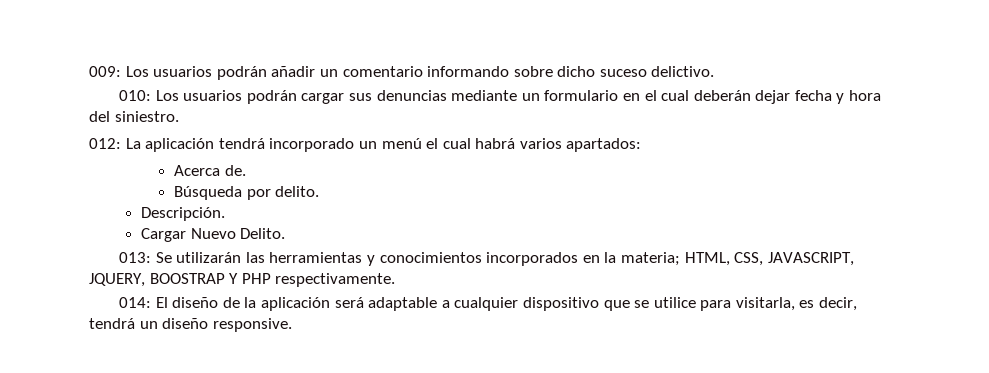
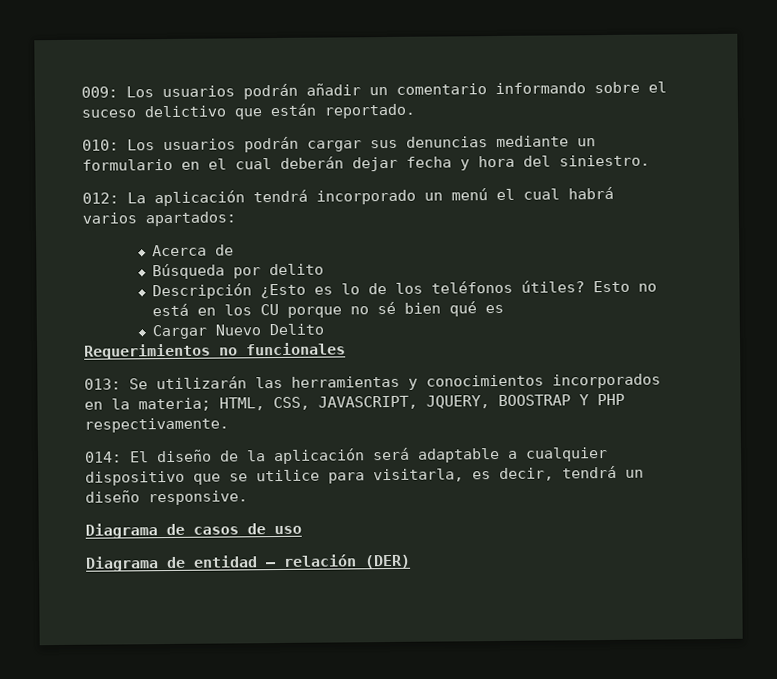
[557,66,715,77] dicho suceso delictivo. -> [648,81,667,93] [81,103,415,120] el suceso delictivo que están reportado.
[224,165,246,176] de. -> [215,244,235,256] de
[275,186,320,197] [140,207,225,221] [140,228,286,242] delito. // Descripción. // Cargar Nuevo Delito. -> [269,263,325,276] [152,280,658,300] [152,301,505,318] [152,323,325,340] [84,342,346,360] delito // Descripción ¿Esto es lo de los teléfonos útiles? Esto no está en los CU porque no sé bien qué es // Cargar Nuevo Delito // Requerimientos no funcionales
(292, 325) none -> [85,523,302,539] [85,554,411,572] // Diagrama de casos de uso // Diagrama de entidad – relación (DER)

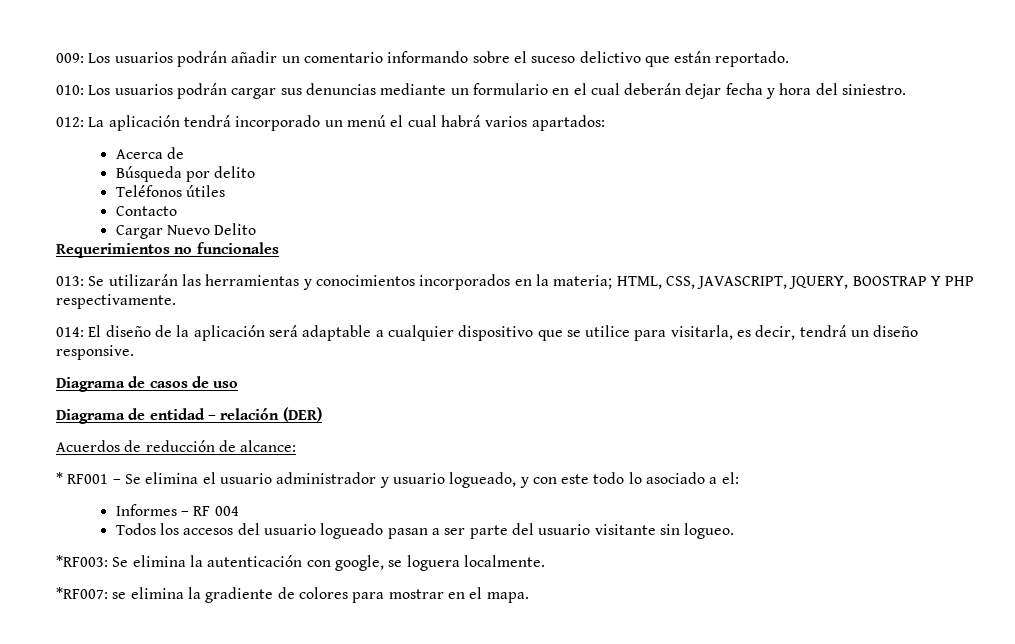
[152,280,658,300] [152,301,505,318] Descripción ¿Esto es lo de los teléfonos útiles? Esto no está en los CU porque no sé bien qué es -> [115,185,226,197] [115,206,177,216] Teléfonos útiles // Contacto
(411, 561) none -> [56,440,297,452] [56,472,739,488] [115,504,239,516] [115,523,735,539] [56,555,545,571] [56,587,529,603] // Acuerdos de reducción de alcance: // * RF001 – Se elimina el usuario administrador y usuario logueado, y con este todo lo asociado a el: // Informes – RF 004 // Todos los accesos del usuario logueado pasan a ser parte del usuario visitante sin logueo. // *RF003: Se elimina la autenticación con google, se loguera localmente. // *RF007: se elimina la gradiente de colores para mostrar en el mapa.

